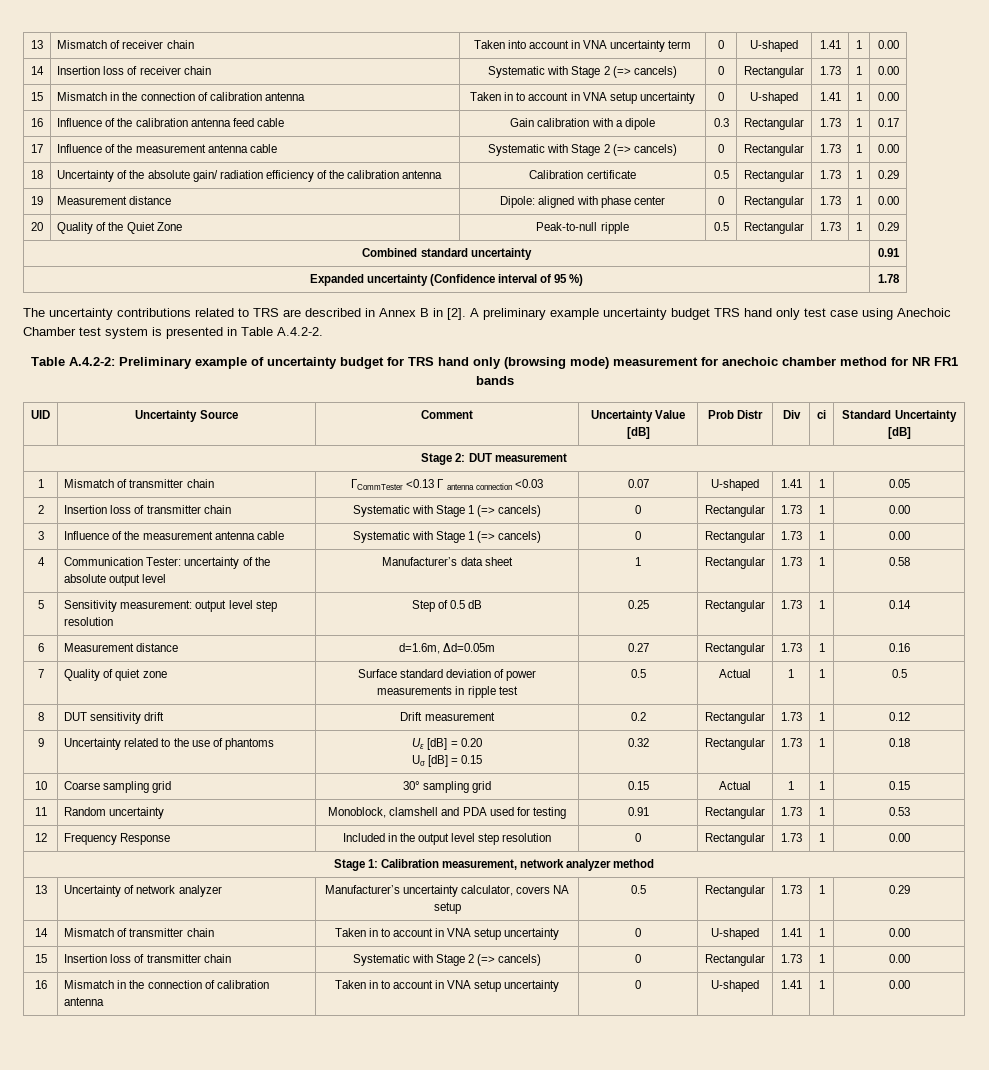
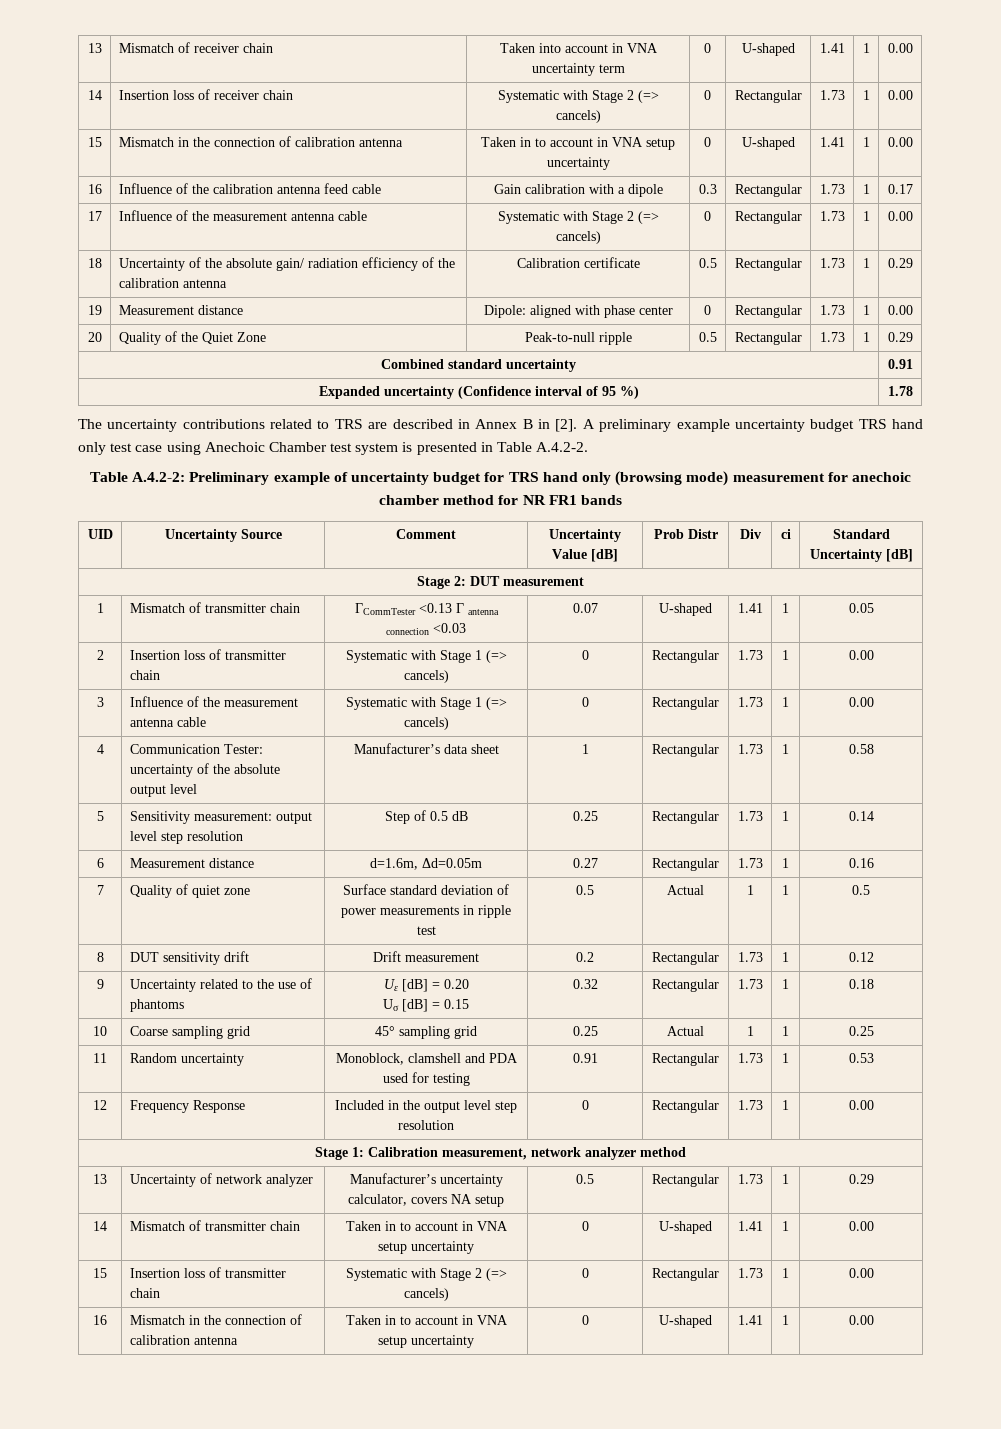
[402,781,492,793] [627,781,649,790] [719,781,751,790] [788,781,794,790] [818,781,825,790] [888,781,910,790] 30° sampling grid | 0.15 | Actual | 1 | 1 | 0.15 -> [375,1026,477,1039] [572,1026,598,1036] [667,1026,704,1036] [746,1026,754,1036] [782,1026,789,1036] [848,1026,874,1036] 45° sampling grid | 0.25 | Actual | 1 | 1 | 0.25

